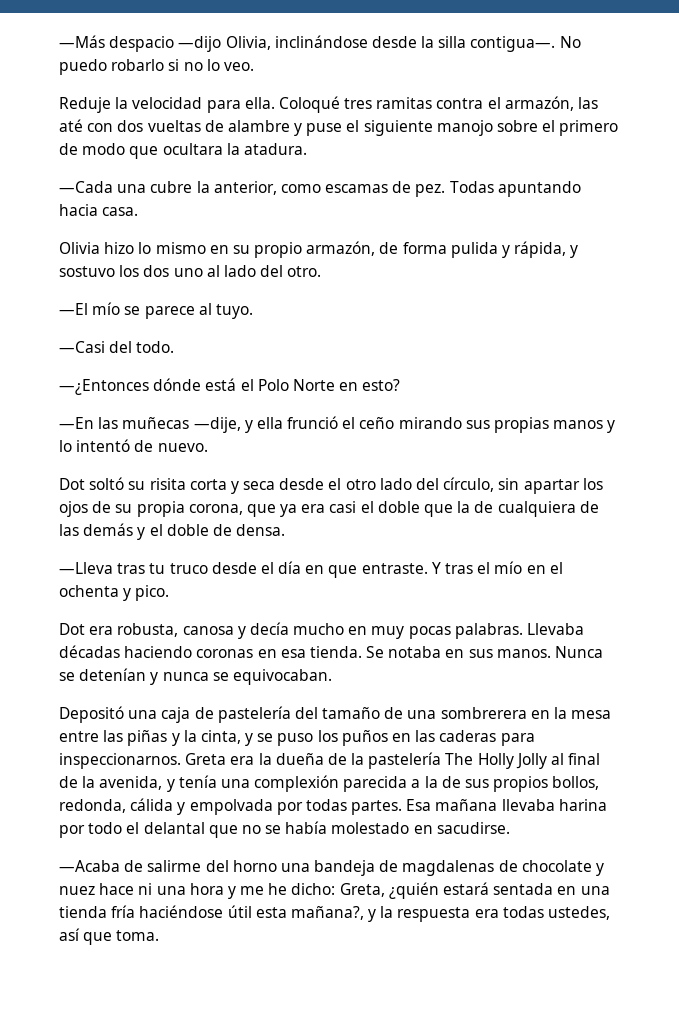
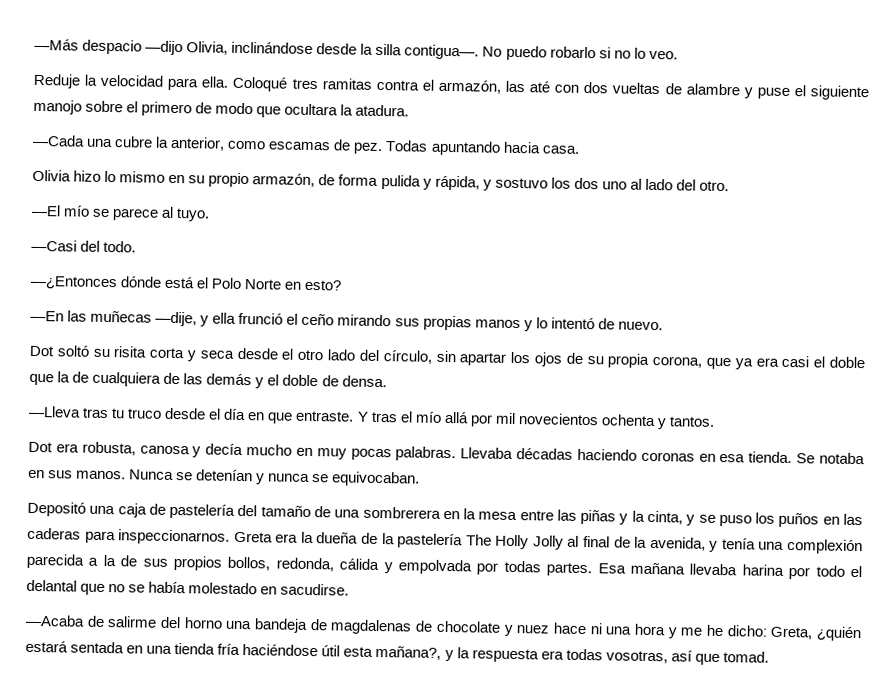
[526,562,563,574] en el -> [443,411,599,427] allá por mil novecientos
[135,585,170,601] pico. -> [669,416,715,427] tantos.
[548,906,611,920] ustedes, -> [605,650,668,664] vosotras,
[116,930,160,941] toma. -> [722,651,769,663] tomad.

